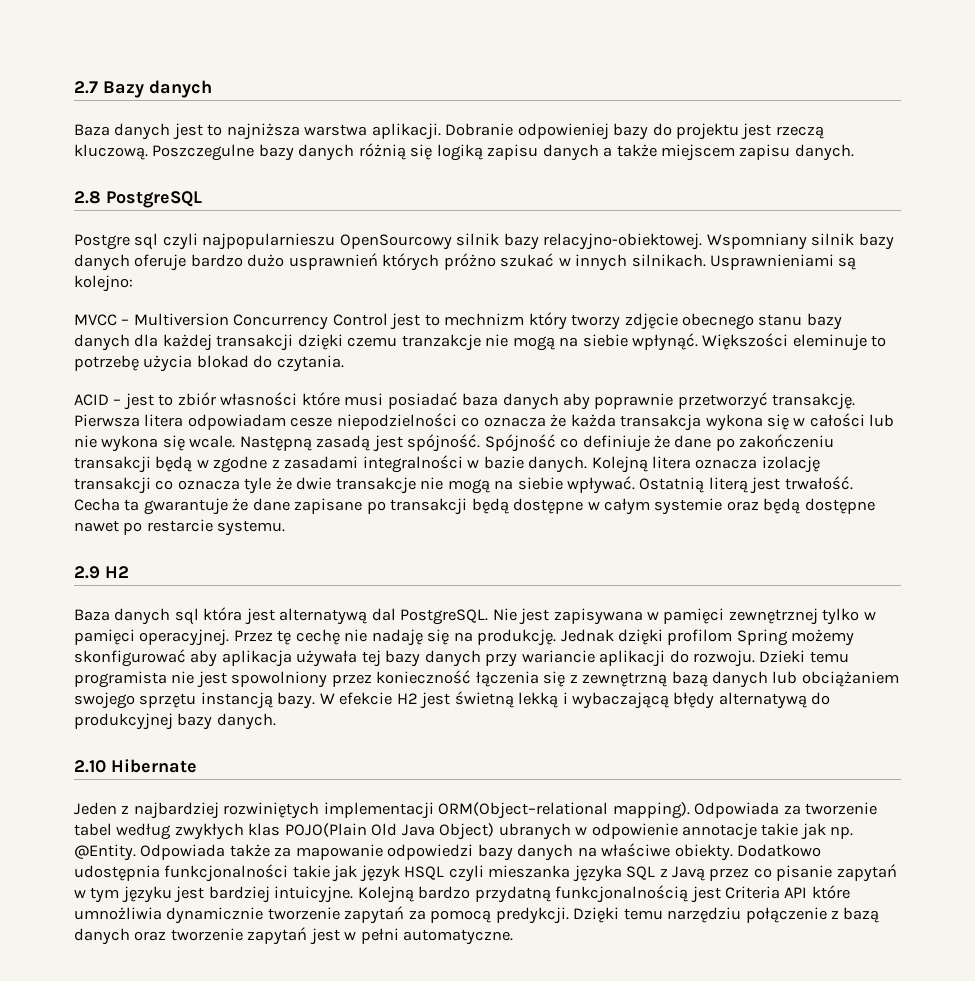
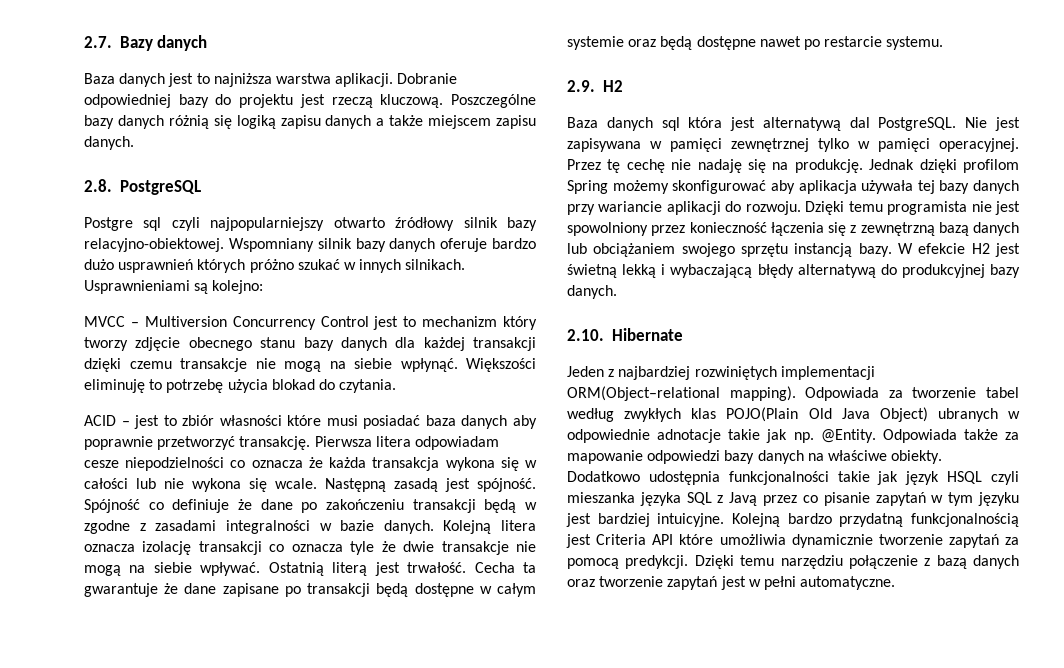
[74,81,98,94] 2.7 -> [84,36,112,48] 2.7.
[517,123,609,140] odpowieniej -> [84,94,171,108] odpowiedniej
[152,144,255,161] Poszczegulne -> [451,94,536,108] Poszczególne
[74,191,101,204] 2.8 -> [84,179,112,192] 2.8.
[202,233,452,250] najpopularnieszu OpenSourcowy -> [210,217,455,231] najpopularniejszy otwarto źródłowy
[444,313,525,326] mechnizm -> [422,316,498,327] mechanizm
[401,334,481,351] tranzakcje -> [180,358,247,372] transakcje
[792,334,867,351] eleminuje -> [84,379,145,393] eliminuję
[74,566,100,579] 2.9 -> [567,80,595,92] 2.9.
[759,650,806,663] Dzieki -> [805,201,845,215] Dzięki
[74,760,106,773] 2.10 -> [567,329,604,341] 2.10.
[591,823,758,840] odpowienie annotacje -> [567,429,722,443] odpowiednie adnotacje
[74,907,162,920] umnożliwia -> [719,534,786,545] umożliwia

